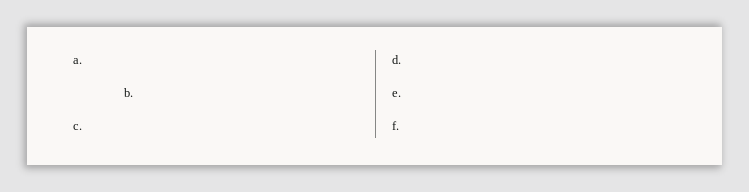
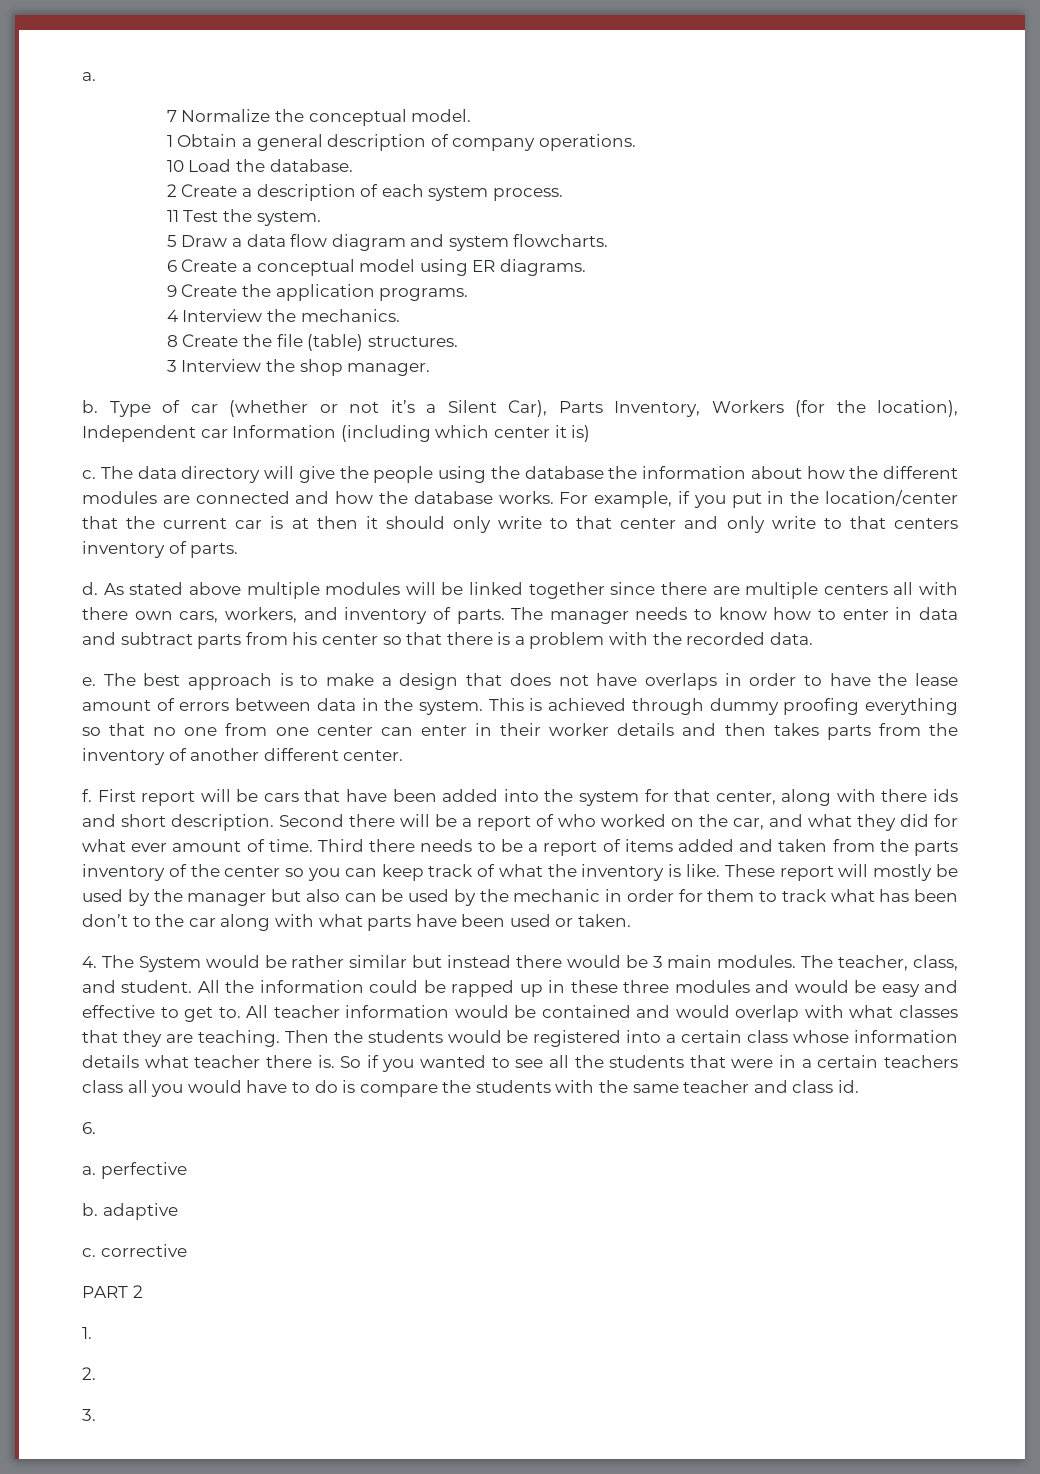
[124,88,134,97] [73,124,82,130] [392,55,401,64] [392,91,401,97] [392,121,399,130] b. // c. // d. // e. // f. -> [166,109,472,126] [166,134,636,151] [166,159,353,172] [166,184,563,201] [166,209,321,226] [166,234,609,251] [166,259,586,276] [166,284,469,301] [166,309,400,322] [166,334,458,351] [166,359,431,376] [82,400,958,417] [82,425,591,442] [82,466,958,483] [82,490,958,508] [82,516,958,533] [82,541,239,558] [82,582,958,599] [82,607,958,624] [82,632,813,649] [82,673,959,690] [82,698,958,715] [82,723,958,740] [82,748,404,765] [82,789,958,806] [82,814,958,831] [82,839,959,856] [82,864,958,881] [82,889,958,906] [82,914,632,931] [82,955,958,972] [82,980,958,997] [82,1005,958,1022] [82,1030,958,1047] [82,1055,959,1072] [82,1080,860,1097] [82,1122,96,1134] [82,1162,187,1179] [82,1203,178,1220] [82,1244,187,1257] [82,1285,143,1298] [82,1327,92,1339] [82,1367,96,1380] [82,1409,96,1421] 7 Normalize the conceptual model. // 1 Obtain a general description of company operations. // 10 Load the database. // 2 Create a description of each system process. // 11 Test the system. // 5 Draw a data flow diagram and system flowcharts. // 6 Create a conceptual model using ER diagrams. // 9 Create the application programs. // 4 Interview the mechanics. // 8 Create the file (table) structures. // 3 Interview the shop manager. // b. Type of car (whether or not it’s a Silent Car), Parts Inventory, Workers (for the location), Independent car Information (including which center it is) // c. The data directory will give the people using the database the information about how the different modules are connected and how the database works. For example, if you put in the location/center that the current car is at then it should only write to that center and only write to that centers inventory of parts. // d. As stated above multiple modules will be linked together since there are multiple centers all with there own cars, workers, and inventory of parts. The manager needs to know how to enter in data and subtract parts from his center so that there is a problem with the recorded data. // e. The best approach is to make a design that does not have overlaps in order to have the lease amount of errors between data in the system. This is achieved through dummy proofing everything so that no one from one center can enter in their worker details and then takes parts from the inventory of another different center. // f. First report will be cars that have been added into the system for that center, along with there ids and short description. Second there will be a report of who worked on the car, and what they did for what ever amount of time. Third there needs to be a report of items added and taken from the parts inventory of the center so you can keep track of what the inventory is like. These report will mostly be used by the manager but also can be used by the mechanic in order for them to track what has been don’t to the car along with what parts have been used or taken. // 4. The System would be rather similar but instead there would be 3 main modules. The teacher, class, and student. All the information could be rapped up in these three modules and would be easy and effective to get to. All teacher information would be contained and would overlap with what classes that they are teaching. Then the students would be registered into a certain class whose information details what teacher there is. So if you wanted to see all the students that were in a certain teachers class all you would have to do is compare the students with the same teacher and class id. // 6. // a. perfective // b. adaptive // c. corrective // PART 2 // 1. // 2. // 3.

